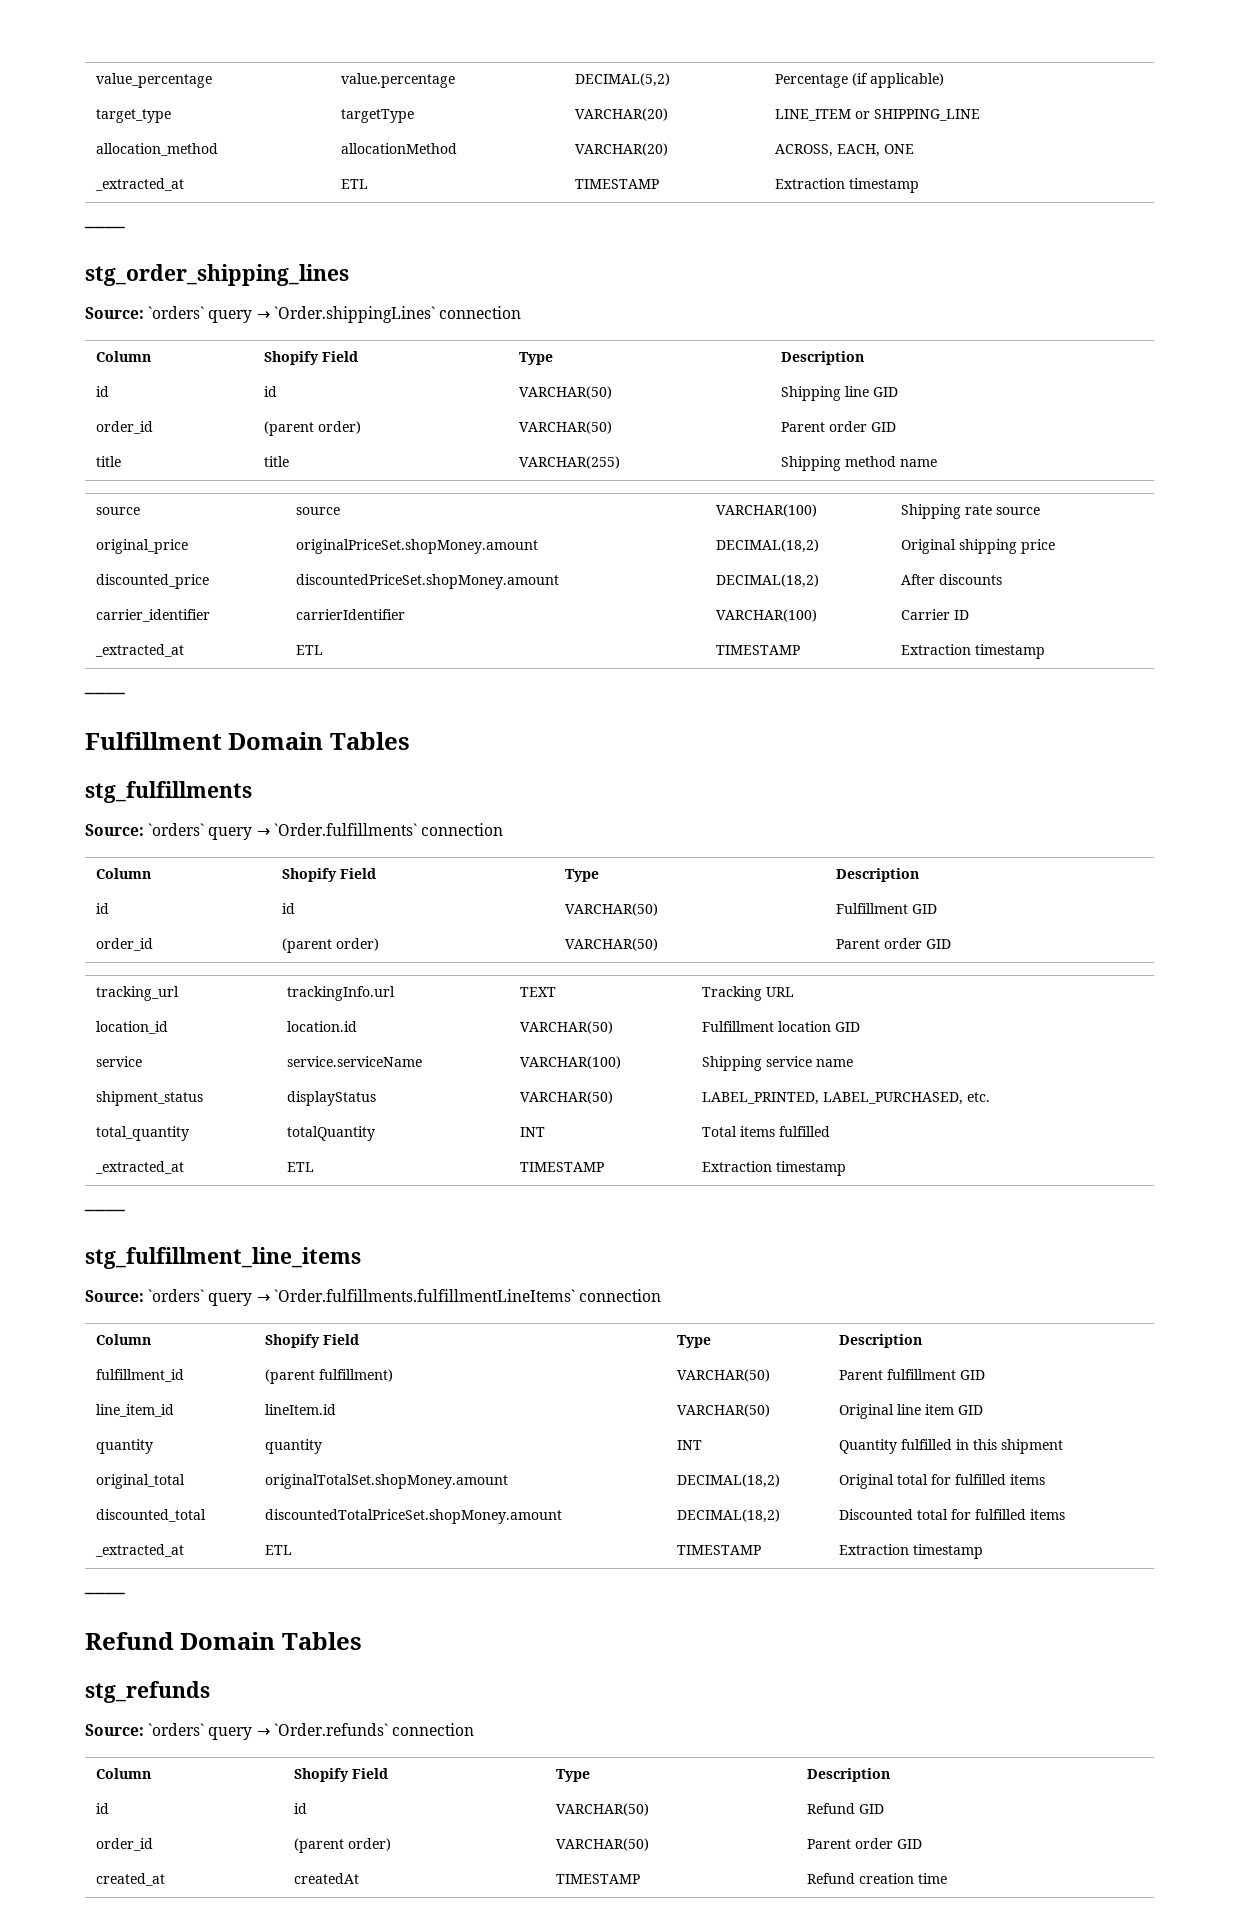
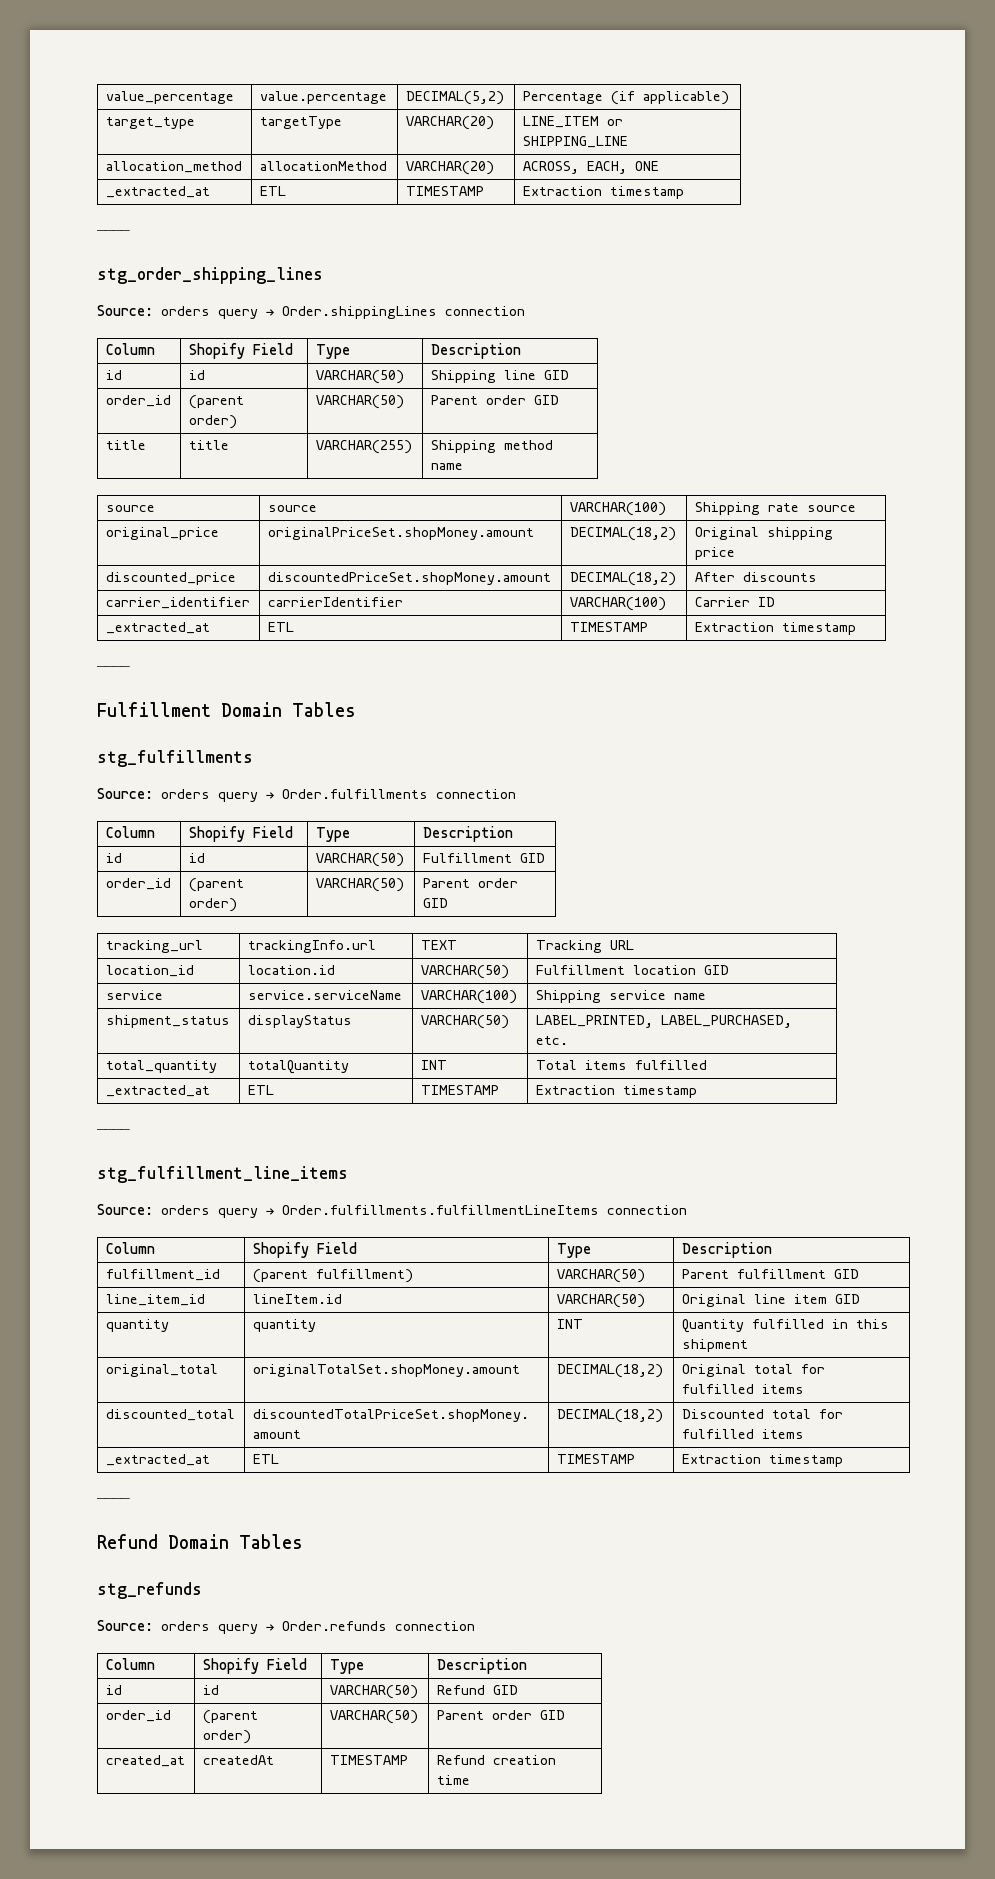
[148,306,435,323] `orders` query → `Order.shippingLines` -> [161,306,437,319] orders query → Order.shippingLines
[148,823,417,840] `orders` query → `Order.fulfillments` -> [161,789,428,802] orders query → Order.fulfillments
[148,1289,575,1306] `orders` query → `Order.fulfillments.fulfillmentLineItems` -> [161,1205,599,1218] orders query → Order.fulfillments.fulfillmentLineItems
[148,1723,388,1740] `orders` query → `Order.refunds` -> [161,1621,387,1634] orders query → Order.refunds

